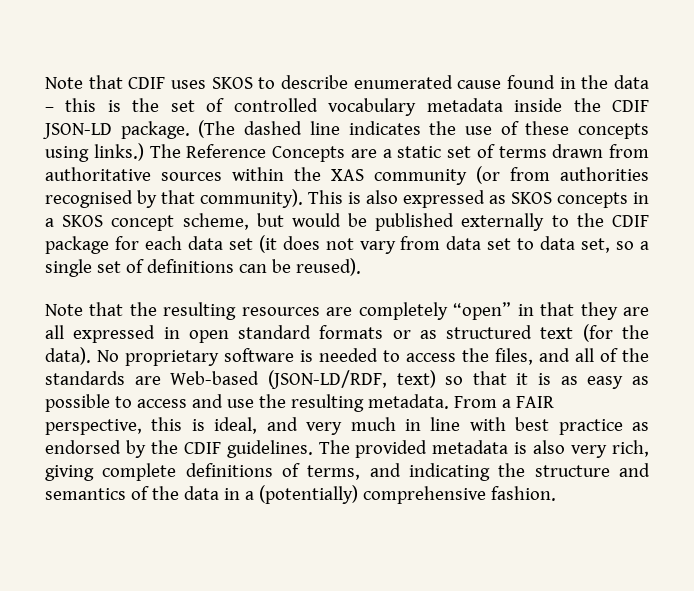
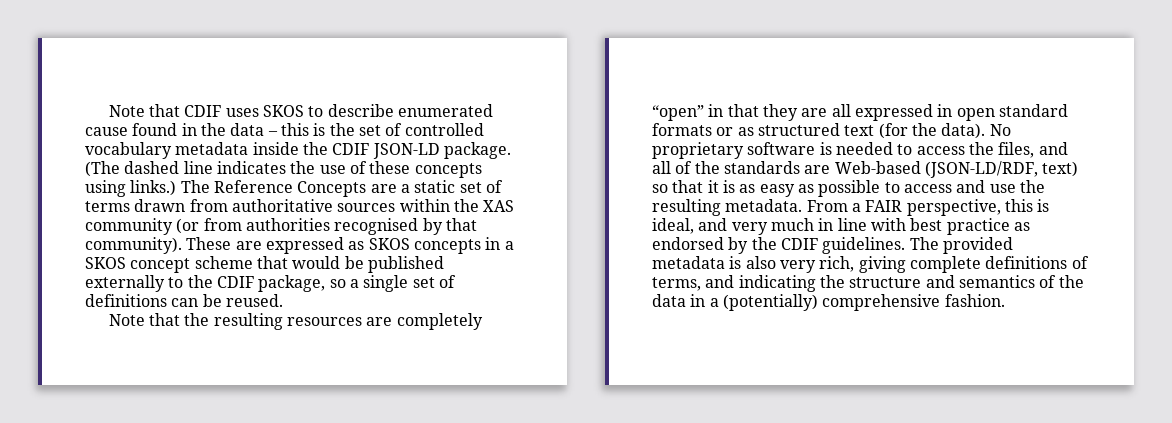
[308,190,398,204] This is also -> [186,237,262,250] These are
[182,213,284,230] scheme, but -> [194,256,288,269] scheme that
[45,235,611,254] package for each data set (it does not vary from data set to data set, -> [258,275,326,292] package,
[295,258,361,276] reused). -> [225,294,283,307] reused.

